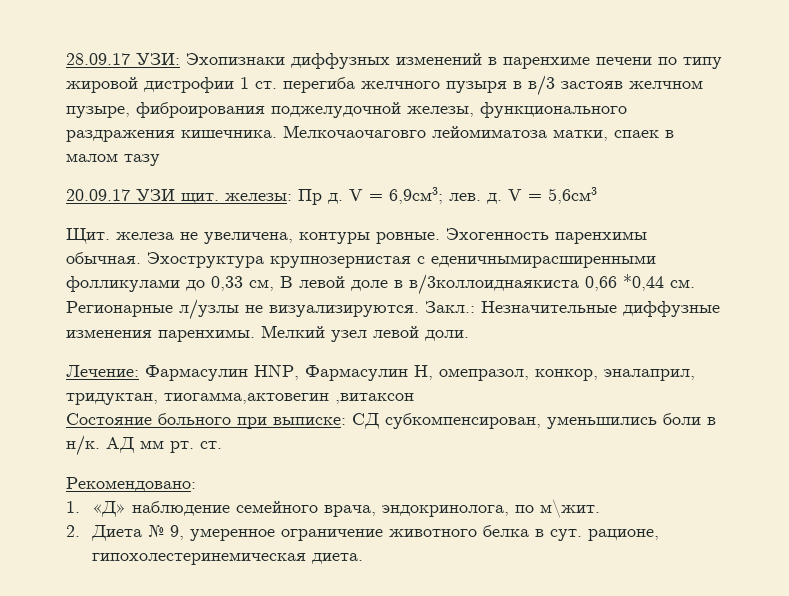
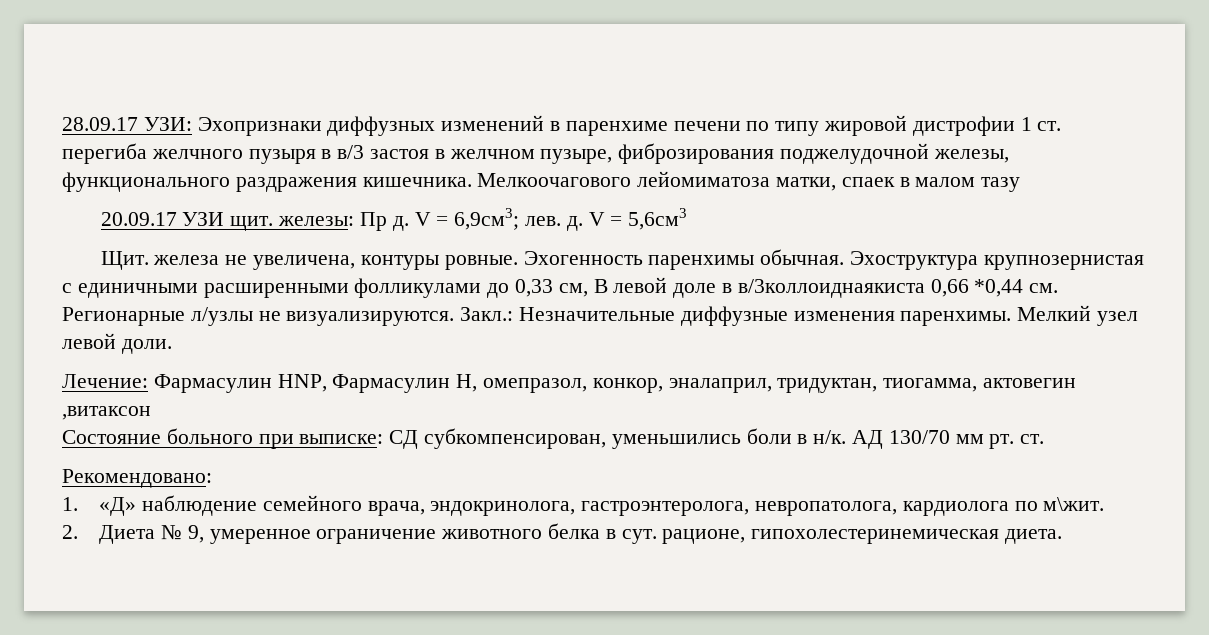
[186,53,285,65] Эхопизнаки -> [197,117,322,136] Эхопризнаки
[561,81,623,89] застояв -> [370,149,445,159] застоя в
[136,102,265,118] фиброирования -> [618,143,775,164] фиброзирования
[283,125,426,138] Мелкочаочаговго -> [477,173,632,187] Мелкоочагового
[431,255,656,268] еденичнымирасширенными -> [77,283,349,298] единичными расширенными
[164,392,329,404] тиогамма,актовегин -> [883,378,1077,392] тиогамма, актовегин
(135, 445) none -> [888,430,950,444] 130/70
(510, 511) none -> [581,501,1009,516] гастроэнтеролога, невропатолога, кардиолога

